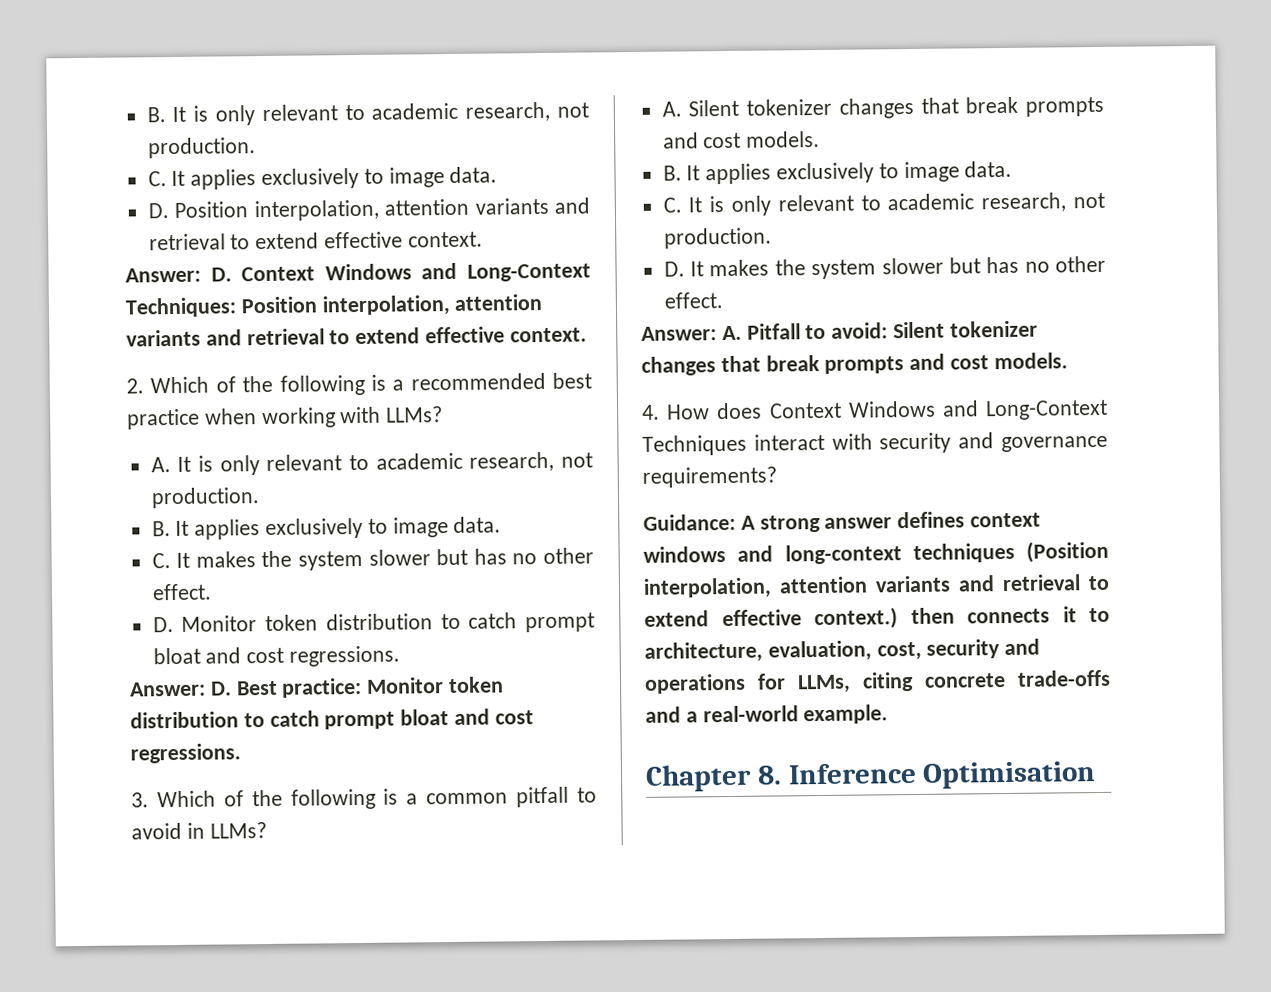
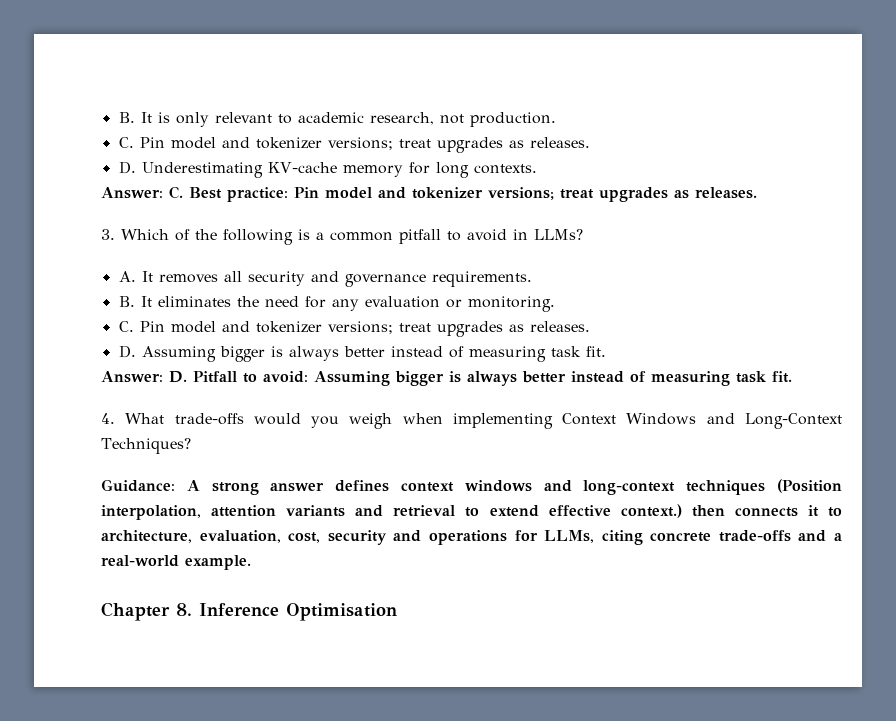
[171,166,498,190] [147,197,590,222] [148,231,483,251] [125,262,591,283] [125,293,543,318] [126,326,587,347] [126,372,592,396] [127,406,444,430] [150,451,593,476] [150,487,260,509] [151,516,502,540] [151,547,594,571] [151,583,212,601] [152,612,595,633] [152,645,401,667] [129,676,505,698] [130,708,534,730] [130,743,241,764] It applies exclusively to image data. // D. Position interpolation, attention variants and retrieval to extend effective context. // Answer: D. Context Windows and Long-Context Techniques: Position interpolation, attention variants and retrieval to extend effective context. // 2. Which of the following is a recommended best practice when working with LLMs? // A. It is only relevant to academic research, not production. // B. It applies exclusively to image data. // C. It makes the system slower but has no other effect. // D. Monitor token distribution to catch prompt bloat and cost regressions. // Answer: D. Best practice: Monitor token distribution to catch prompt bloat and cost regressions. -> [139,137,590,153] [118,161,537,178] [101,186,757,202] Pin model and tokenizer versions; treat upgrades as releases. // D. Underestimating KV-cache memory for long contexts. // Answer: C. Best practice: Pin model and tokenizer versions; treat upgrades as releases.
[688,96,1104,119] [662,130,821,149] [662,160,1013,185] [662,192,1105,216] [663,227,772,249] [663,255,1106,280] [663,292,723,309] [641,325,742,341] Silent tokenizer changes that break prompts and cost models. // B. It applies exclusively to image data. // C. It is only relevant to academic research, not production. // D. It makes the system slower but has no other effect. // Answer: A. -> [141,271,532,287] [118,296,555,312] [118,321,590,337] [118,345,606,362] [101,371,187,383] It removes all security and governance requirements. // B. It eliminates the need for any evaluation or monitoring. // C. Pin model and tokenizer versions; treat upgrades as releases. // D. Assuming bigger is always better instead of measuring task fit. // Answer: D.
[893,320,1038,339] [641,352,1068,376] [642,399,1108,421] [642,432,1108,456] [642,466,777,488] Silent tokenizer changes that break prompts and cost models. // 4. How does Context Windows and Long-Context Techniques interact with security and governance requirements? -> [314,371,792,386] [101,413,842,429] [101,438,191,454] Assuming bigger is always better instead of measuring task fit. // 4. What trade-offs would you weigh when implementing Context Windows and Long-Context Techniques?

